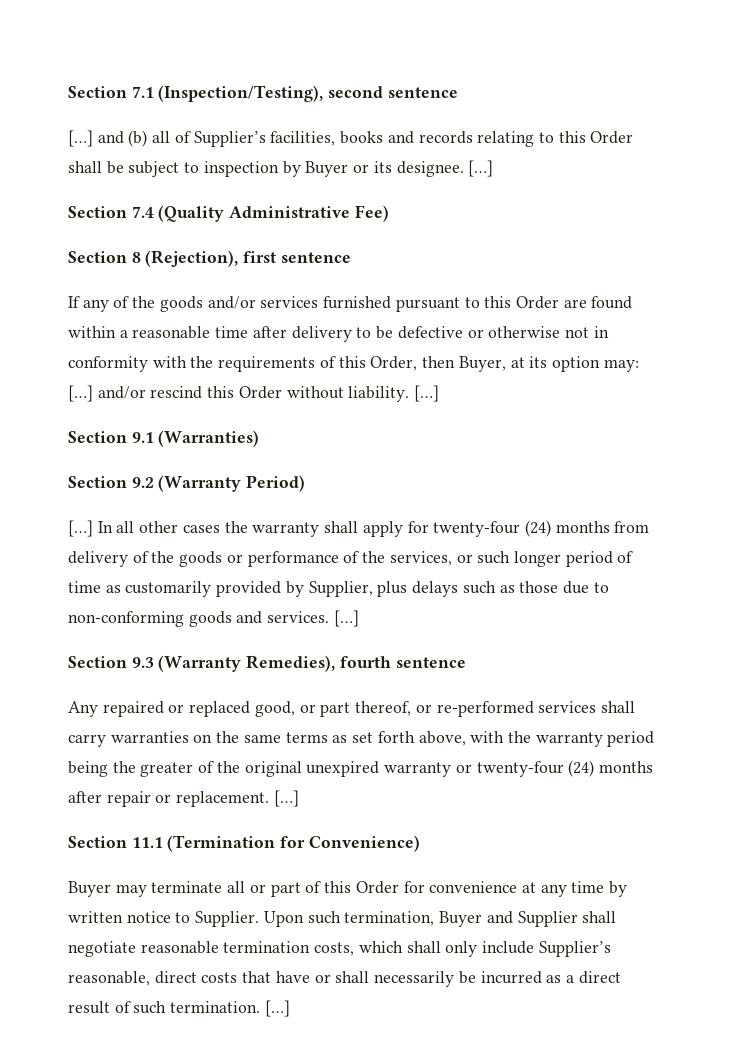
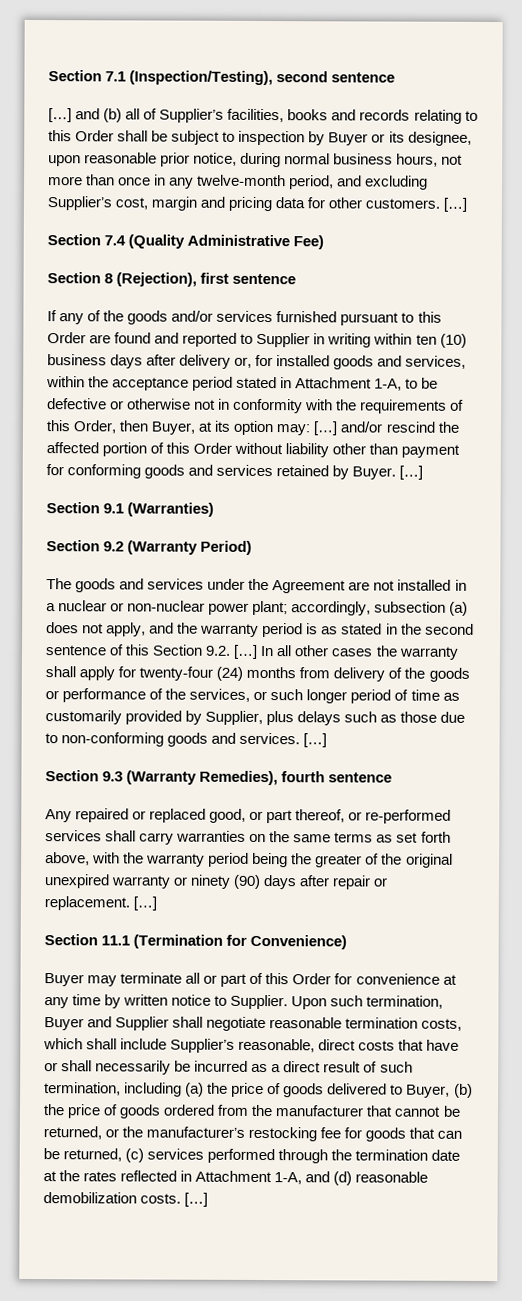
[396,161,464,177] designee. -> [407,131,472,146] [48,152,464,168] [48,174,429,190] [47,196,441,212] designee, upon reasonable prior notice, during normal business hours, not more than once in any twelve-month period, and excluding Supplier’s cost, margin and pricing data for other customers.
[68,326,352,342] within a reasonable time after delivery -> [154,332,467,348] [47,354,467,370] [46,376,403,391] and reported to Supplier in writing within ten (10) business days after delivery or, for installed goods and services, within the acceptance period stated in Attachment 1-A,
[207,386,410,402] this Order without liability. -> [437,421,459,433] [46,442,461,458] [46,464,397,480] the affected portion of this Order without liability other than payment for conforming goods and services retained by Buyer.
(306, 483) none -> [46,578,467,594] [46,600,469,616] [46,622,474,638] [45,644,232,656] The goods and services under the Agreement are not installed in a nuclear or non-nuclear power plant; accordingly, subsection (a) does not apply, and the warranty period is as stated in the second sentence of this Section 9.2.
[476,760,653,777] twenty-four (24) months -> [190,874,298,890] ninety (90) days
[445,941,478,957] only -> (118, 1044) none
[170,1001,261,1013] termination. -> [44,1082,473,1098] [43,1104,461,1119] [43,1126,463,1142] [43,1148,461,1164] [43,1170,429,1186] [43,1192,182,1204] termination, including (a) the price of goods delivered to Buyer, (b) the price of goods ordered from the manufacturer that cannot be returned, or the manufacturer’s restocking fee for goods that can be returned, (c) services performed through the termination date at the rates reflected in Attachment 1-A, and (d) reasonable demobilization costs.

